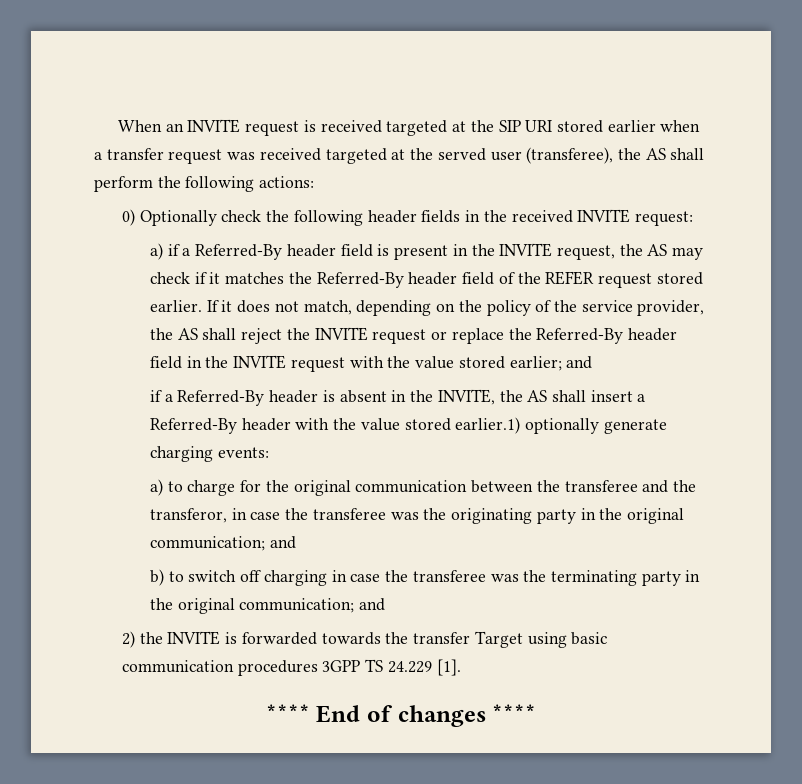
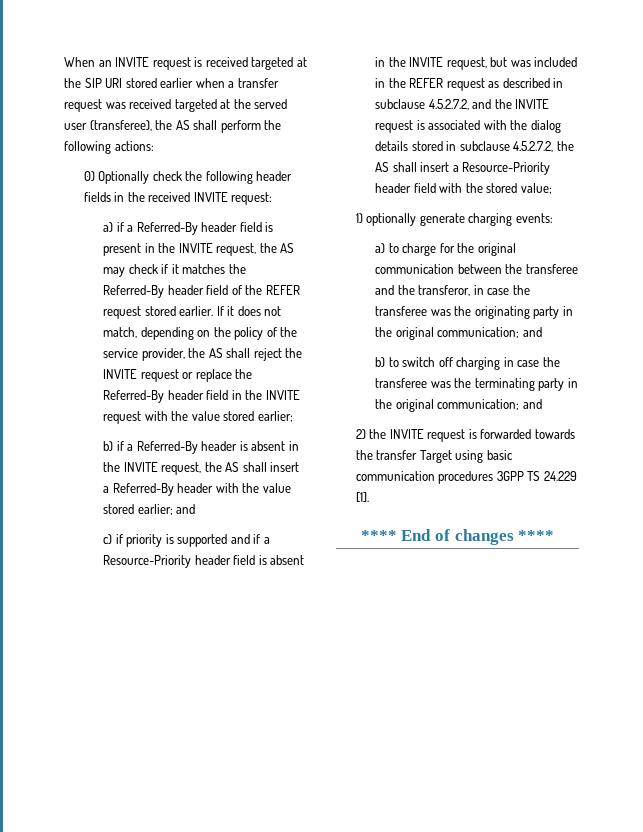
[566,356,593,369] and // -> [103,441,114,451] // b)
[437,389,495,405] INVITE, -> [123,462,202,475] INVITE request,
[455,417,521,434] earlier.1) -> [137,504,196,515] [103,534,270,547] [103,555,305,568] [375,57,578,70] [375,78,564,91] [375,99,550,110] [375,120,561,133] [375,141,574,152] [375,162,551,175] [375,183,552,194] [355,213,363,223] earlier; and // c) if priority is supported and if a Resource-Priority header field is absent in the INVITE request, but was included in the REFER request as described in subclause 4.5.2.7.2, and the INVITE request is associated with the dialog details stored in subclause 4.5.2.7.2, the AS shall insert a Resource-Priority header field with the stored value; // 1)
(221, 638) none -> [427,429,466,442] request

